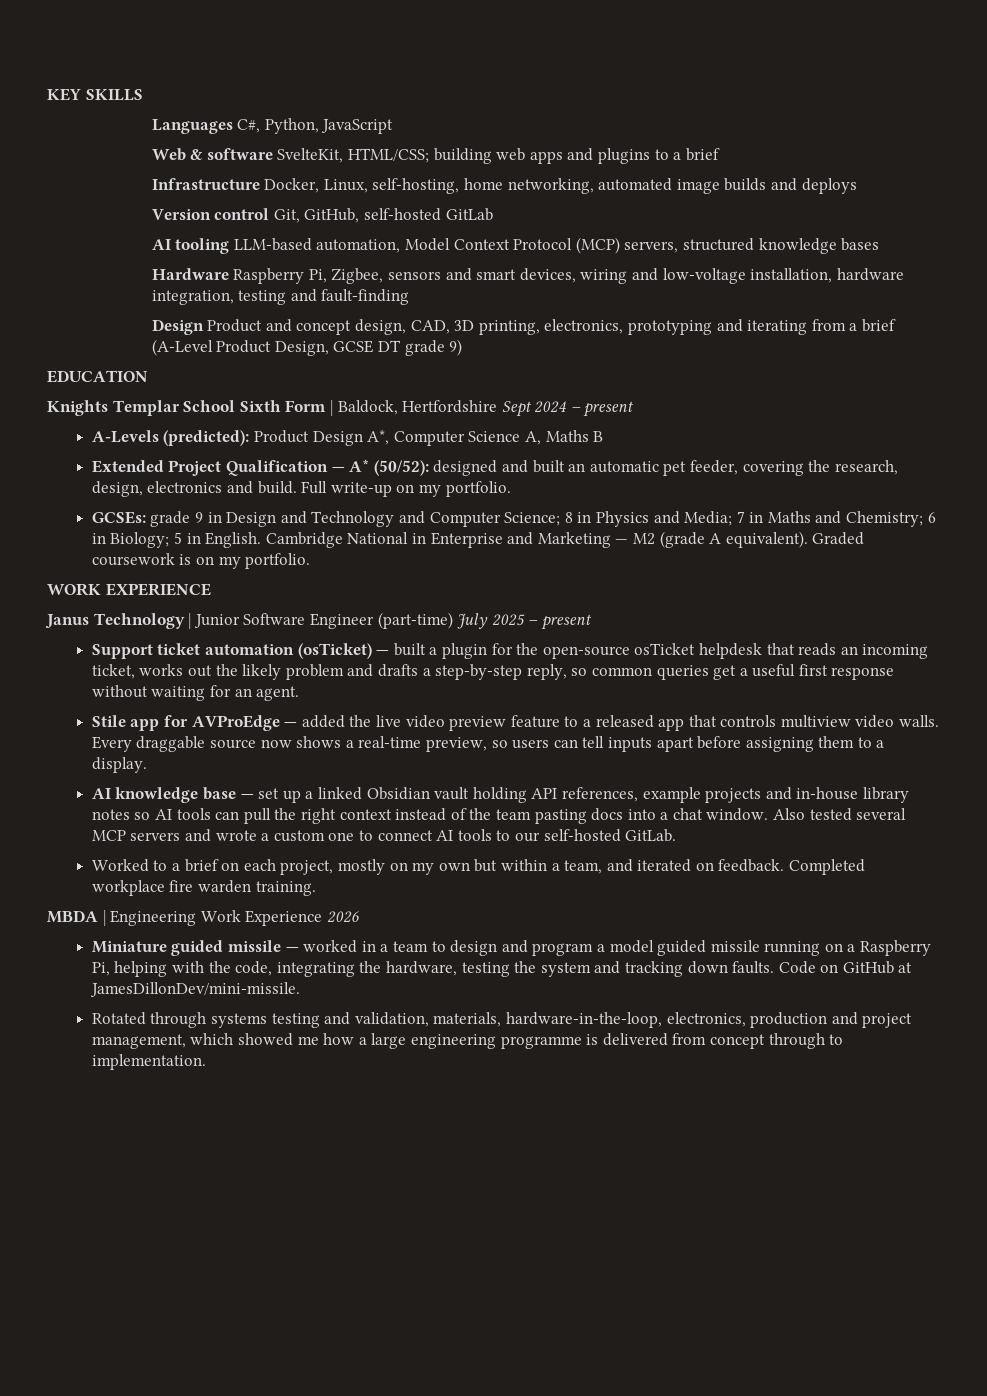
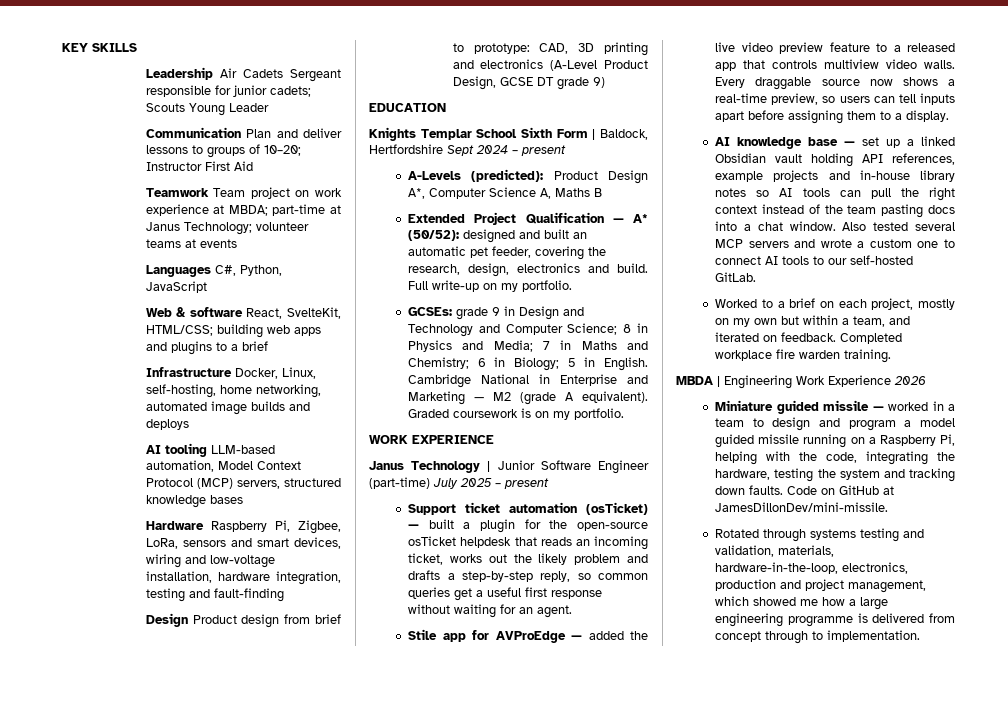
(143, 95) none -> [145,67,341,82] [145,85,311,97] [145,103,269,116] [145,127,342,138] [145,144,301,158] [145,161,253,171] [145,187,342,199] [145,204,341,216] [145,222,309,235] [145,239,237,248] // Leadership Air Cadets Sergeant responsible for junior cadets; Scouts Young Leader // Communication Plan and deliver lessons to groups of 10–20; Instructor First Aid // Teamwork Team project on work experience at MBDA; part-time at Janus Technology; volunteer teams at events
(273, 154) none -> [246,308,283,319] React,
[151,208,493,223] // Version control Git, GitHub, self-hosted GitLab -> (189, 424) none
(384, 276) none -> [145,538,178,549] LoRa,
[265,319,896,335] and concept design, CAD, 3D printing, electronics, prototyping and iterating from a brief -> [241,614,341,628] [452,42,648,56] [452,59,544,69] design from brief to prototype: CAD, 3D printing and electronics

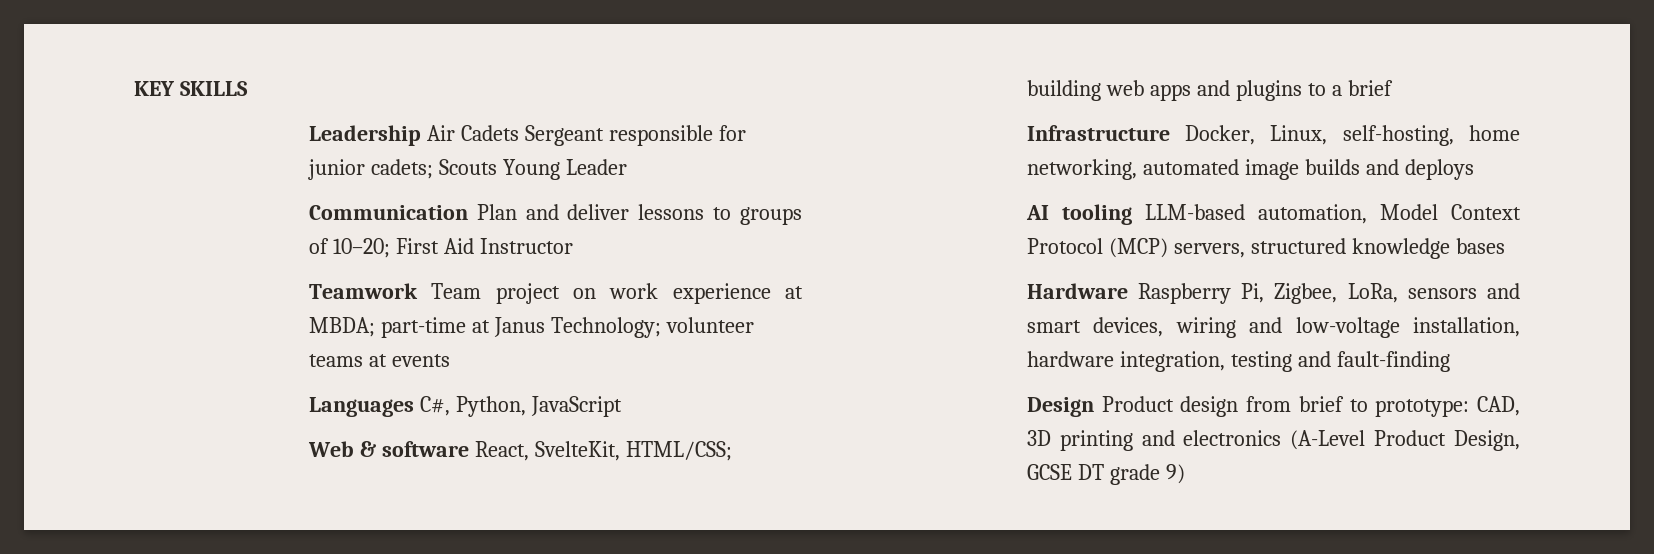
[145,162,202,171] Instructor -> (390, 248) none
(253, 166) none -> [479,238,573,254] Instructor
[369,103,446,112] [369,127,648,141] [369,144,566,156] [408,169,648,184] [408,187,603,199] [408,212,648,225] [408,229,588,243] [408,246,607,260] [408,263,648,277] [408,280,573,292] [408,306,585,320] [408,323,648,337] [408,340,648,352] [408,357,648,371] [408,374,648,388] [408,391,648,405] [408,408,625,420] [369,435,494,444] [369,460,649,474] [369,477,549,489] [408,502,648,515] [408,519,648,533] [408,536,648,550] [408,553,648,565] [408,570,648,582] [408,587,603,601] [408,604,573,618] [408,629,648,643] [715,42,955,54] [715,59,955,71] [715,77,955,90] [715,93,955,105] [715,110,950,124] [715,136,955,149] [715,153,955,167] [715,170,955,182] [715,187,955,201] [715,204,955,218] [715,221,955,231] [715,239,955,248] [715,255,914,265] [715,272,757,282] [715,298,955,310] [715,315,911,327] [715,332,903,344] [715,349,892,363] [676,375,926,389] [715,400,955,414] [715,417,955,431] [715,434,955,448] [715,451,955,465] [715,468,955,482] [715,485,895,495] [715,502,889,512] [715,528,925,542] [715,545,835,557] [715,562,909,574] [715,579,927,593] [715,596,889,610] [715,613,955,627] [715,630,921,644] // EDUCATION // Knights Templar School Sixth Form | Baldock, Hertfordshire Sept 2024 – present // A-Levels (predicted): Product Design A*, Computer Science A, Maths B // Extended Project Qualification — A* (50/52): designed and built an automatic pet feeder, covering the research, design, electronics and build. Full write-up on my portfolio. // GCSEs: grade 9 in Design and Technology and Computer Science; 8 in Physics and Media; 7 in Maths and Chemistry; 6 in Biology; 5 in English. Cambridge National in Enterprise and Marketing — M2 (grade A equivalent). Graded coursework is on my portfolio. // WORK EXPERIENCE // Janus Technology | Junior Software Engineer (part-time) July 2025 – present // Support ticket automation (osTicket) — built a plugin for the open-source osTicket helpdesk that reads an incoming ticket, works out the likely problem and drafts a step-by-step reply, so common queries get a useful first response without waiting for an agent. // Stile app for AVProEdge — added the live video preview feature to a released app that controls multiview video walls. Every draggable source now shows a real-time preview, so users can tell inputs apart before assigning them to a display. // AI knowledge base — set up a linked Obsidian vault holding API references, example projects and in-house library notes so AI tools can pull the right context instead of the team pasting docs into a chat window. Also tested several MCP servers and wrote a custom one to connect AI tools to our self-hosted GitLab. // Worked to a brief on each project, mostly on my own but within a team, and iterated on feedback. Completed workplace fire warden training. // MBDA | Engineering Work Experience 2026 // Miniature guided missile — worked in a team to design and program a model guided missile running on a Raspberry Pi, helping with the code, integrating the hardware, testing the system and tracking down faults. Code on GitHub at JamesDillonDev/mini-missile. // Rotated through systems testing and validation, materials, hardware-in-the-loop, electronics, production and project management, which showed me how a large engineering programme is delivered from concept through to implementation. -> (1185, 474) none

